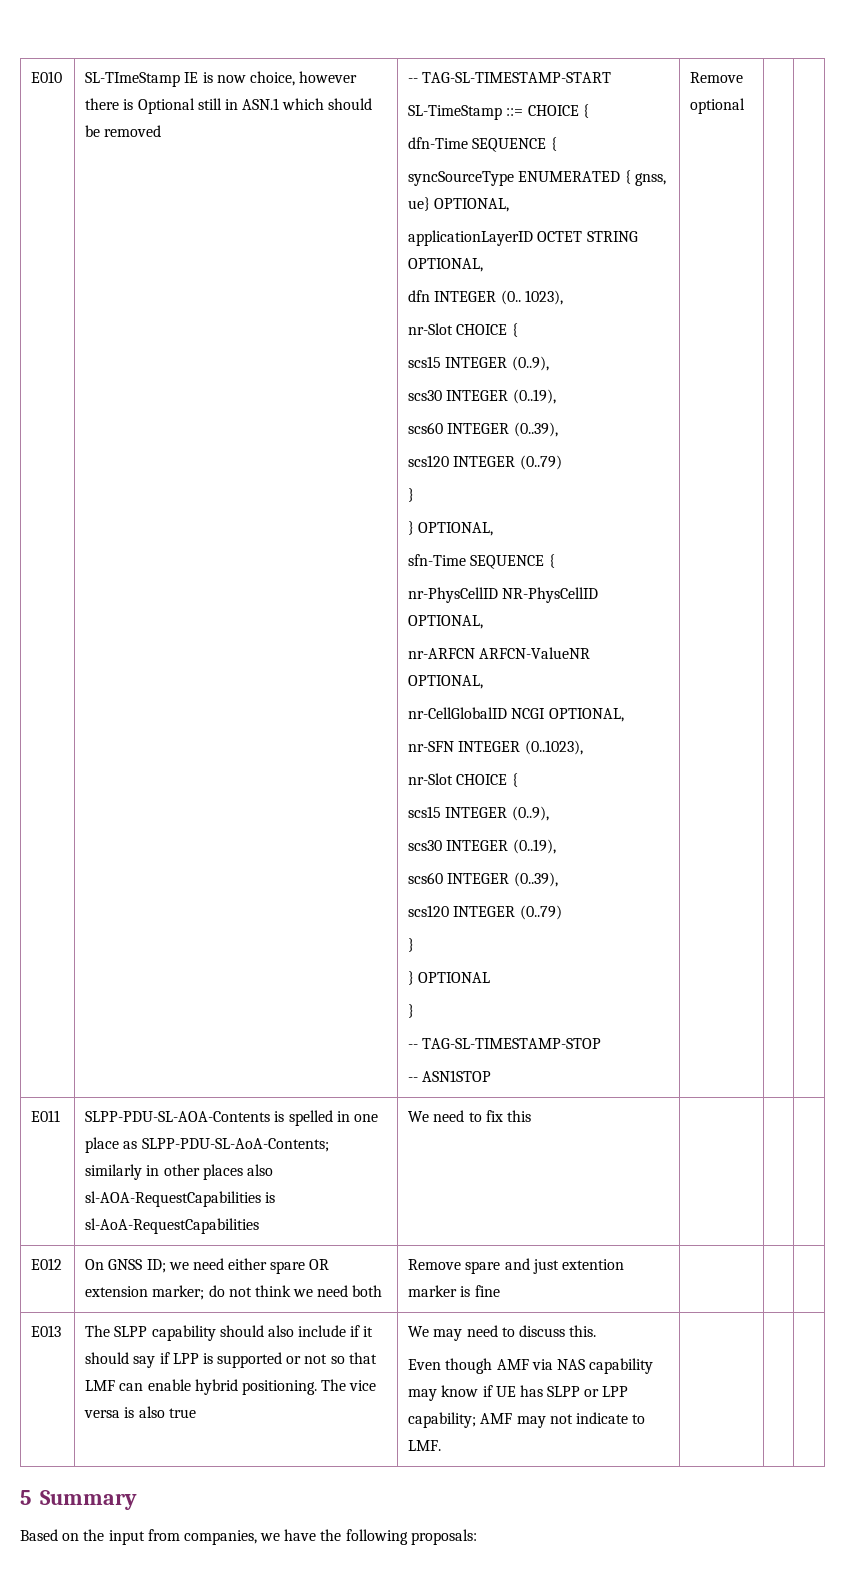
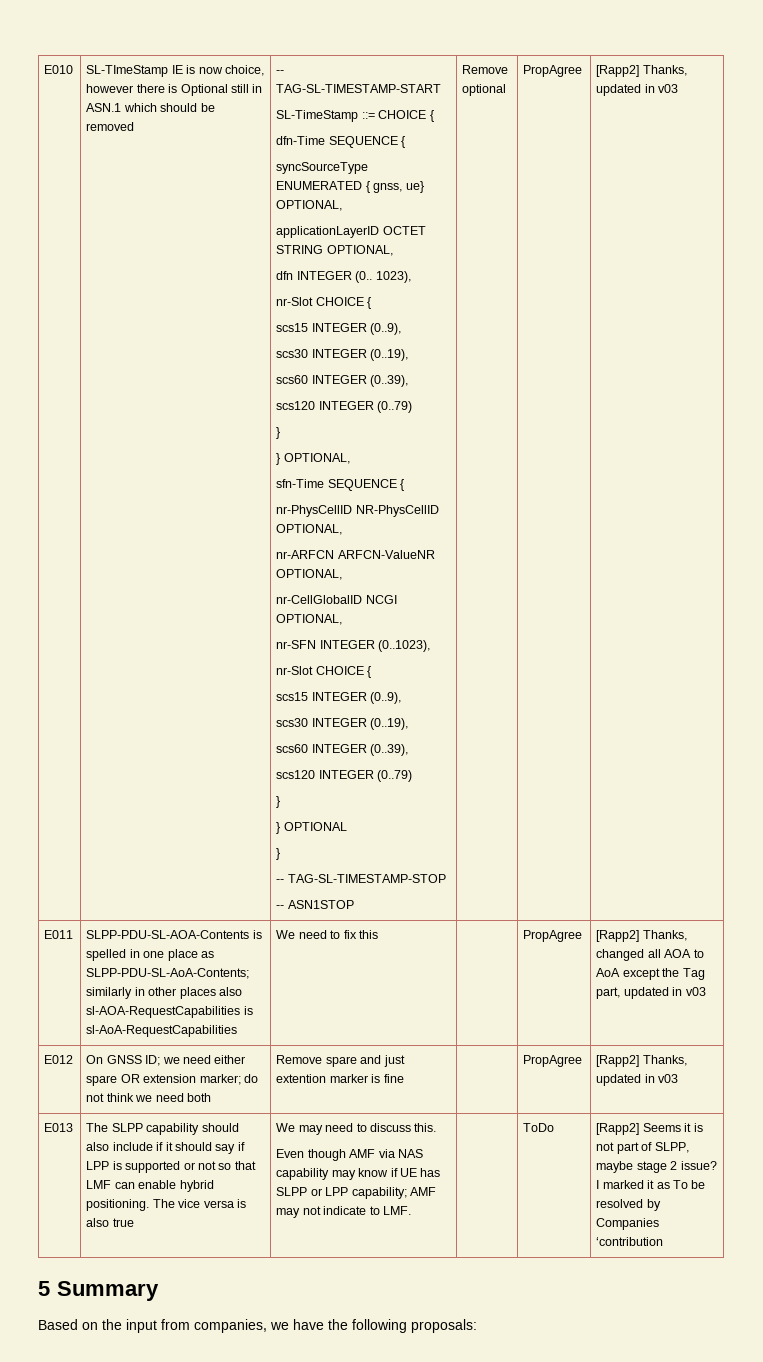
(746, 106) | -> [523,65,583,77] [596,65,687,77] [596,84,679,96] PropAgree | [Rapp2] Thanks, updated in v03
(531, 1116) | -> [523,930,583,942] [596,930,687,942] [596,949,704,961] [596,968,705,980] [596,987,706,999] PropAgree | [Rapp2] Thanks, changed all AOA to AoA except the Tag part, updated in v03
(500, 1291) | -> [523,1055,583,1067] [596,1055,687,1067] [596,1074,679,1086] PropAgree | [Rapp2] Thanks, updated in v03
(442, 1445) | -> [523,1123,555,1132] [596,1123,703,1135] [596,1142,689,1154] [596,1161,717,1173] [596,1180,706,1189] [596,1199,661,1211] [596,1218,660,1230] [596,1237,664,1246] ToDo | [Rapp2] Seems it is not part of SLPP, maybe stage 2 issue? I marked it as To be resolved by Companies ‘contribution

